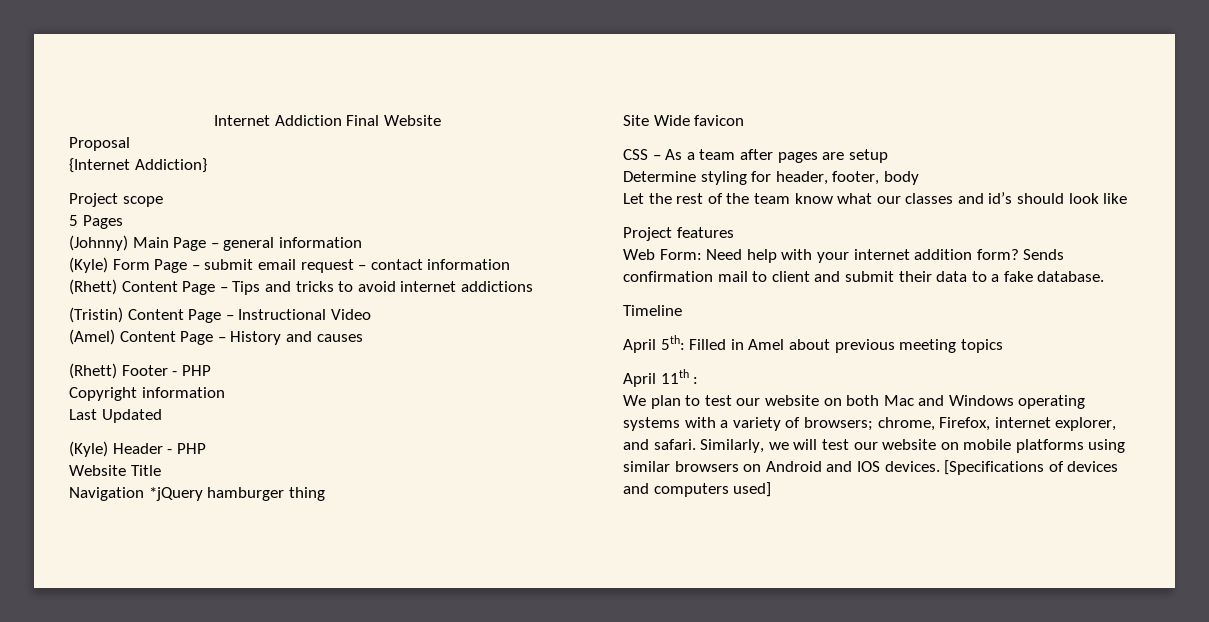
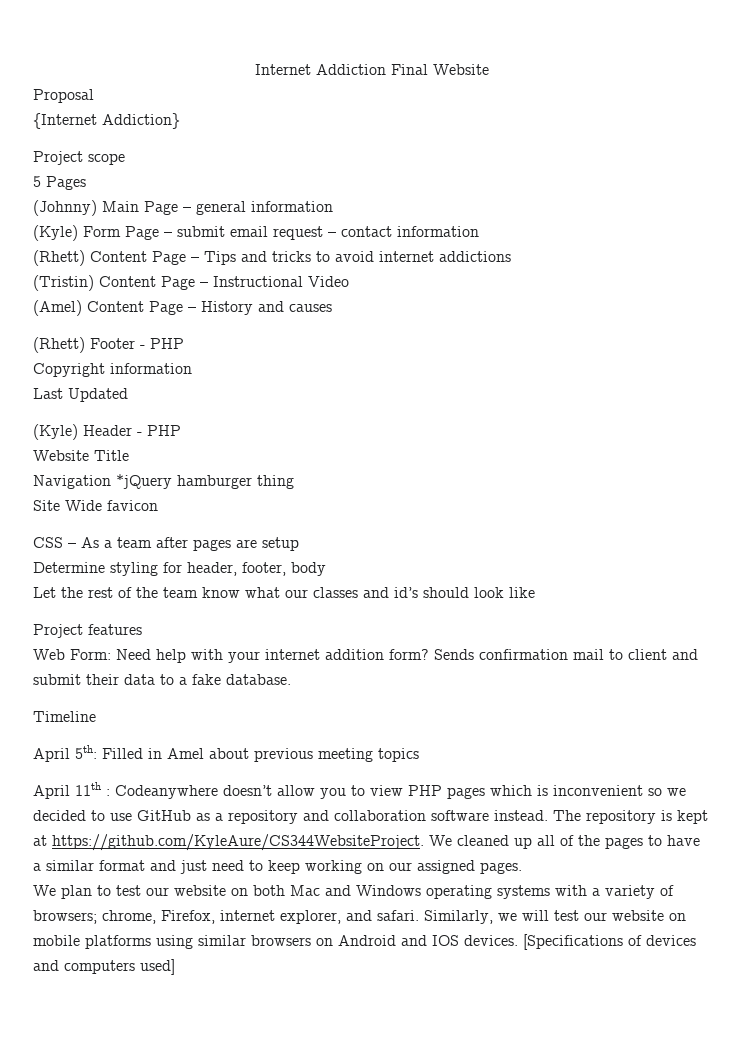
(699, 380) none -> [115,785,686,799] [33,810,708,824] [33,834,700,851] [33,860,522,874] Codeanywhere doesn’t allow you to view PHP pages which is inconvenient so we decided to use GitHub as a repository and collaboration software instead. The repository is kept at https://github.com/KyleAure/CS344WebsiteProject. We cleaned up all of the pages to have a similar format and just need to keep working on our assigned pages.

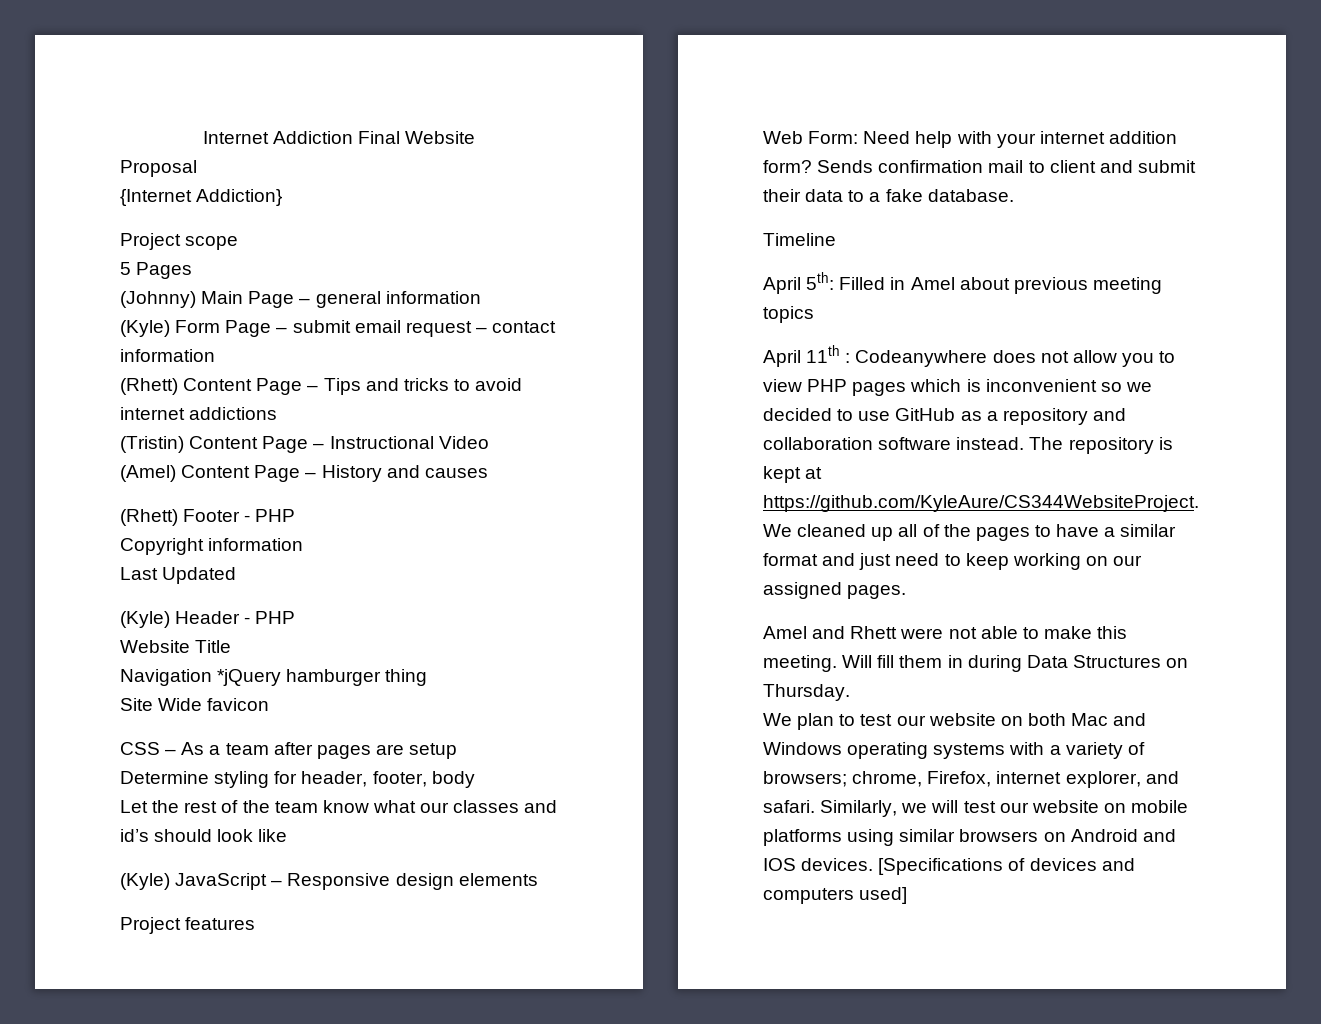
(535, 592) none -> [120,873,538,890] // (Kyle) JavaScript – Responsive design elements
[223,785,272,796] doesn’t -> [992,350,1069,363] does not
(522, 868) none -> [763,626,1128,639] [763,655,1189,672] [763,684,850,701] // Amel and Rhett were not able to make this meeting. Will fill them in during Data Structures on Thursday.

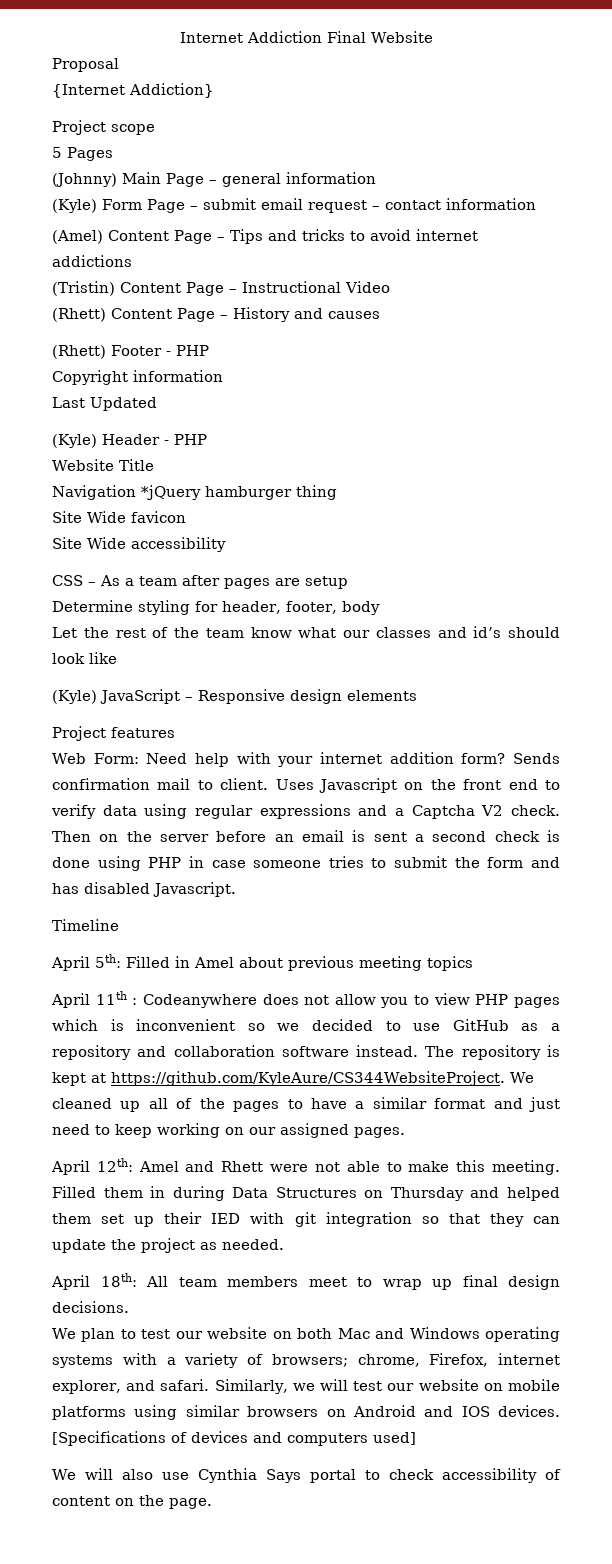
[120,378,178,395] (Rhett) -> [52,230,103,244] (Amel)
[120,465,176,482] (Amel) -> [52,308,106,322] (Rhett)
(270, 704) none -> [52,537,226,552] // Site Wide accessibility
[1049,160,1196,173] [763,189,1014,202] client and submit their data to a fake database. -> [220,778,560,793] [51,804,560,819] [52,830,560,842] [52,856,560,871] [52,882,236,897] client. Uses Javascript on the front end to verify data using regular expressions and a Captcha V2 check. Then on the server before an email is sent a second check is done using PHP in case someone tries to submit the form and has disabled Javascript.
(907, 592) none -> [51,1158,133,1175] April 12th:
[842,655,895,668] Will fill -> [52,1186,96,1198] Filled
[763,684,850,701] Thursday. -> [390,1187,560,1201] [52,1212,560,1227] [52,1238,284,1253] [51,1273,560,1290] [52,1301,129,1313] Thursday and helped them set up their IED with git integration so that they can update the project as needed. // April 18th: All team members meet to wrap up final design decisions.
(908, 895) none -> [52,1468,561,1483] [52,1495,212,1509] // We will also use Cynthia Says portal to check accessibility of content on the page.

